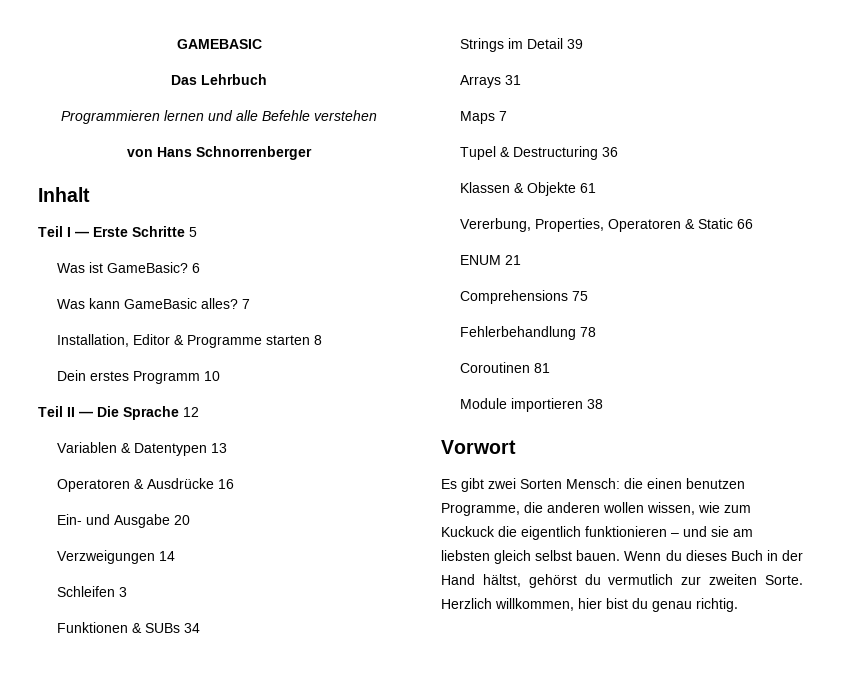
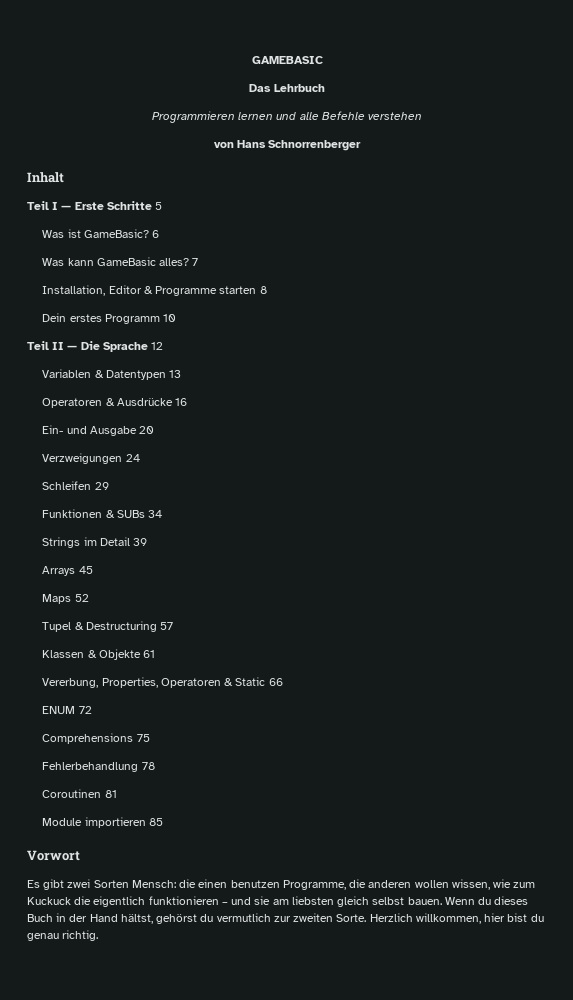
[159,551,176,561] 14 -> [125,454,140,462] 24
[119,587,128,597] 3 -> [94,482,109,490] 29
[505,75,522,85] 31 -> [78,566,93,574] 45
[499,111,508,121] 7 -> [74,594,89,602] 52
[602,147,619,157] 36 -> [160,622,174,630] 57
[505,255,522,265] 21 -> [78,706,92,714] 72
[587,399,604,409] 38 -> [148,818,163,826] 85

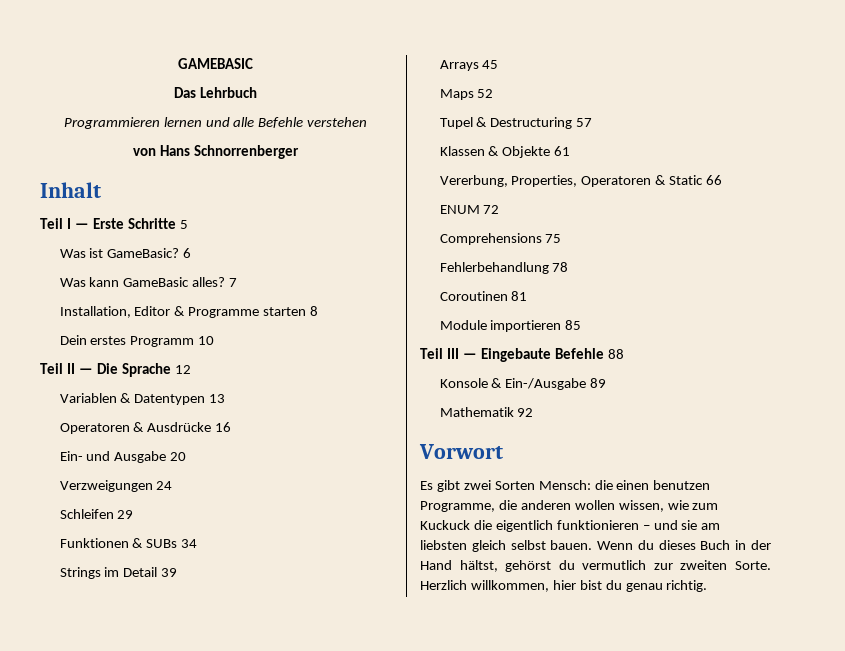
(163, 822) none -> [420,348,624,362] [439,378,607,390] [439,407,534,417] // Teil III — Eingebaute Befehle 88 // Konsole & Ein-/Ausgabe 89 // Mathematik 92

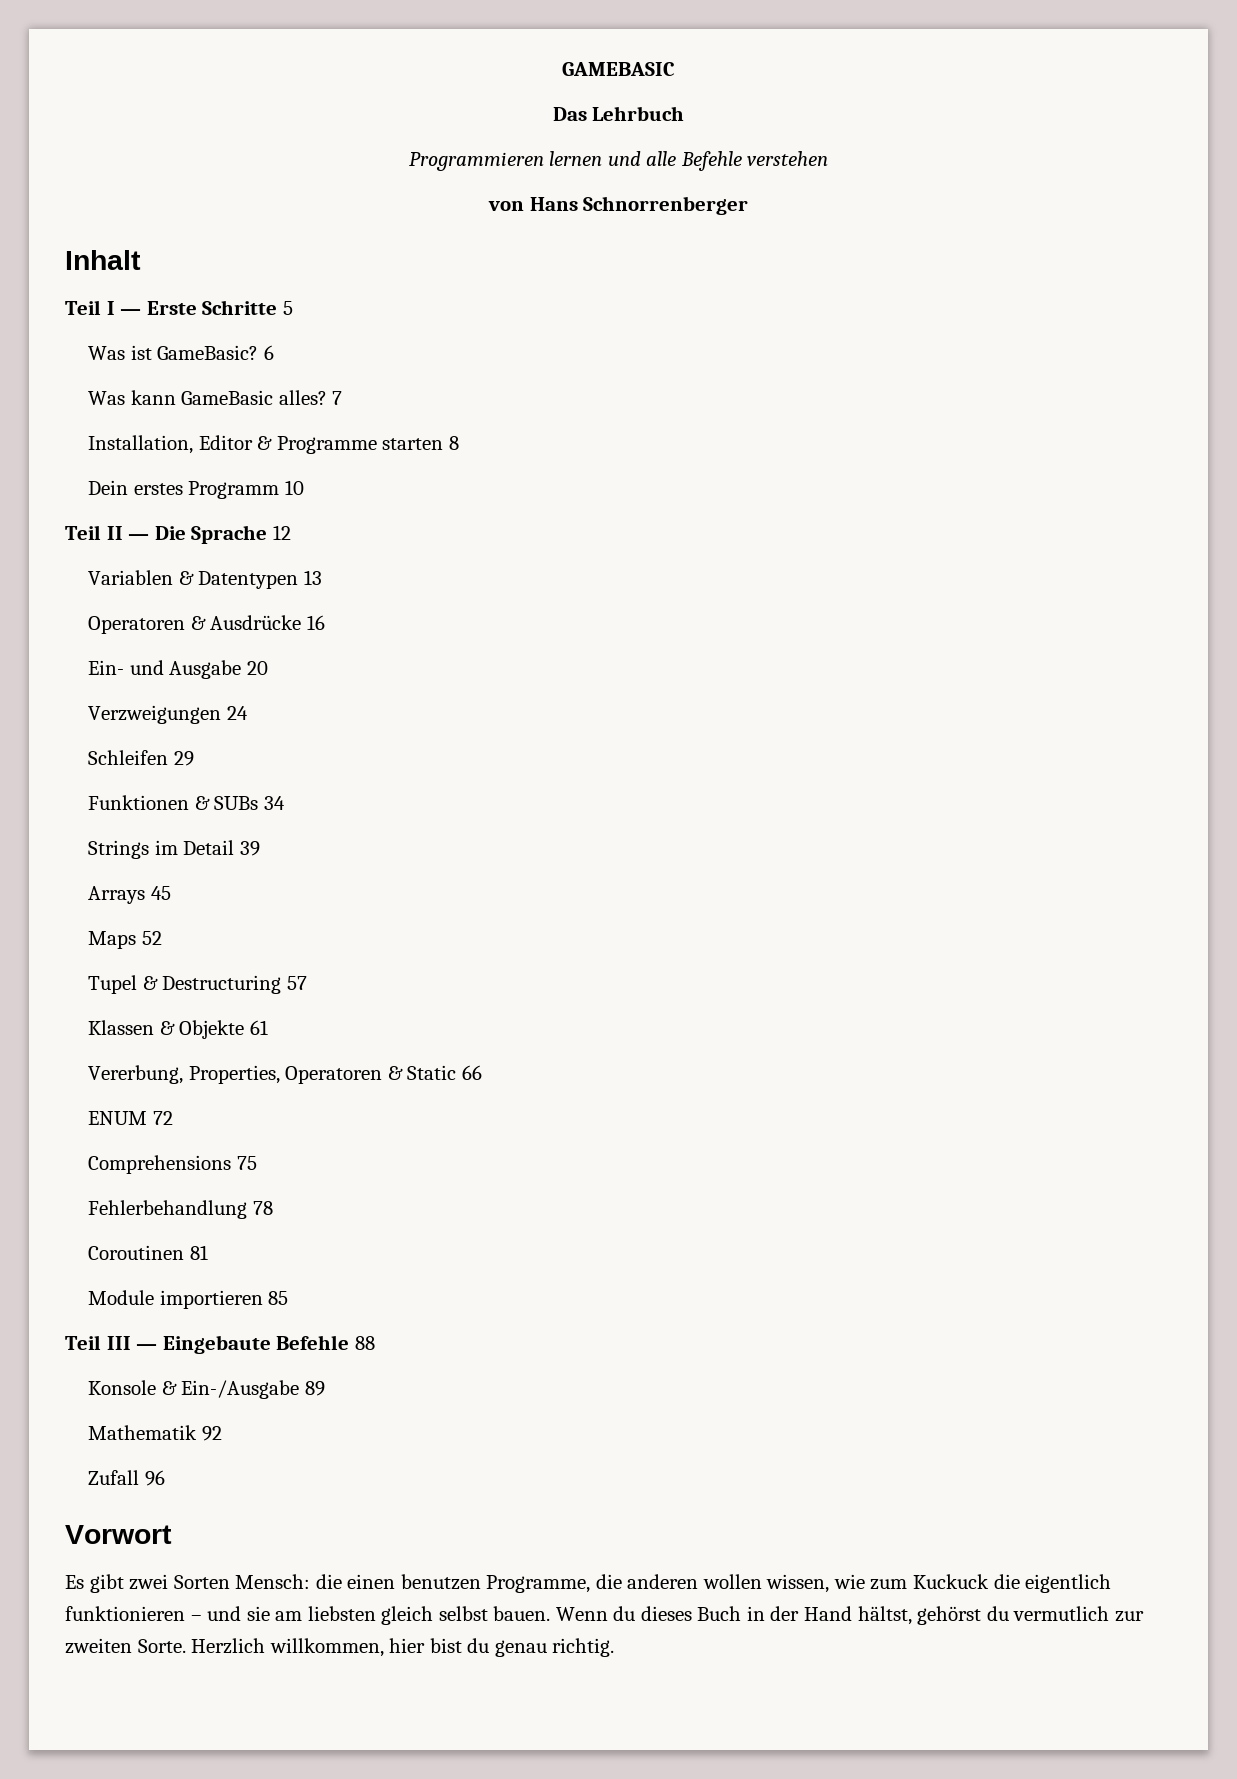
(534, 412) none -> [88,1470,165,1486] // Zufall 96

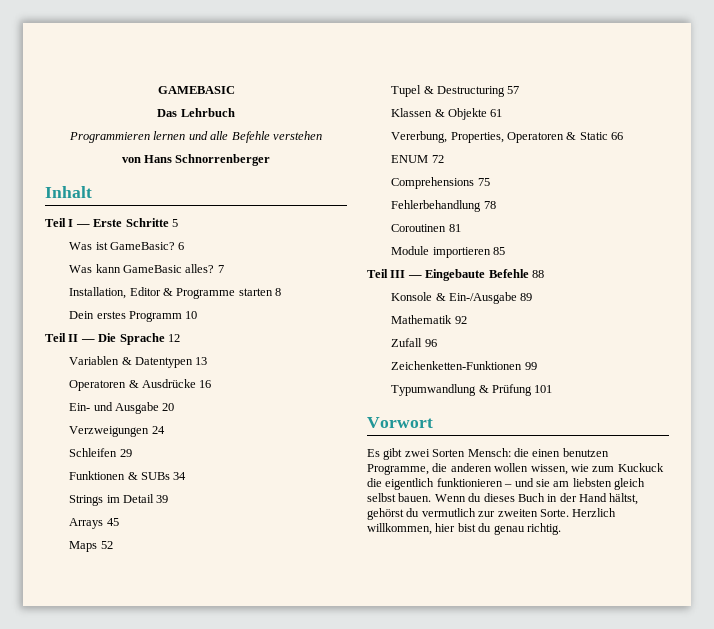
(165, 1478) none -> [391,361,537,370] [391,384,553,396] // Zeichenketten-Funktionen 99 // Typumwandlung & Prüfung 101

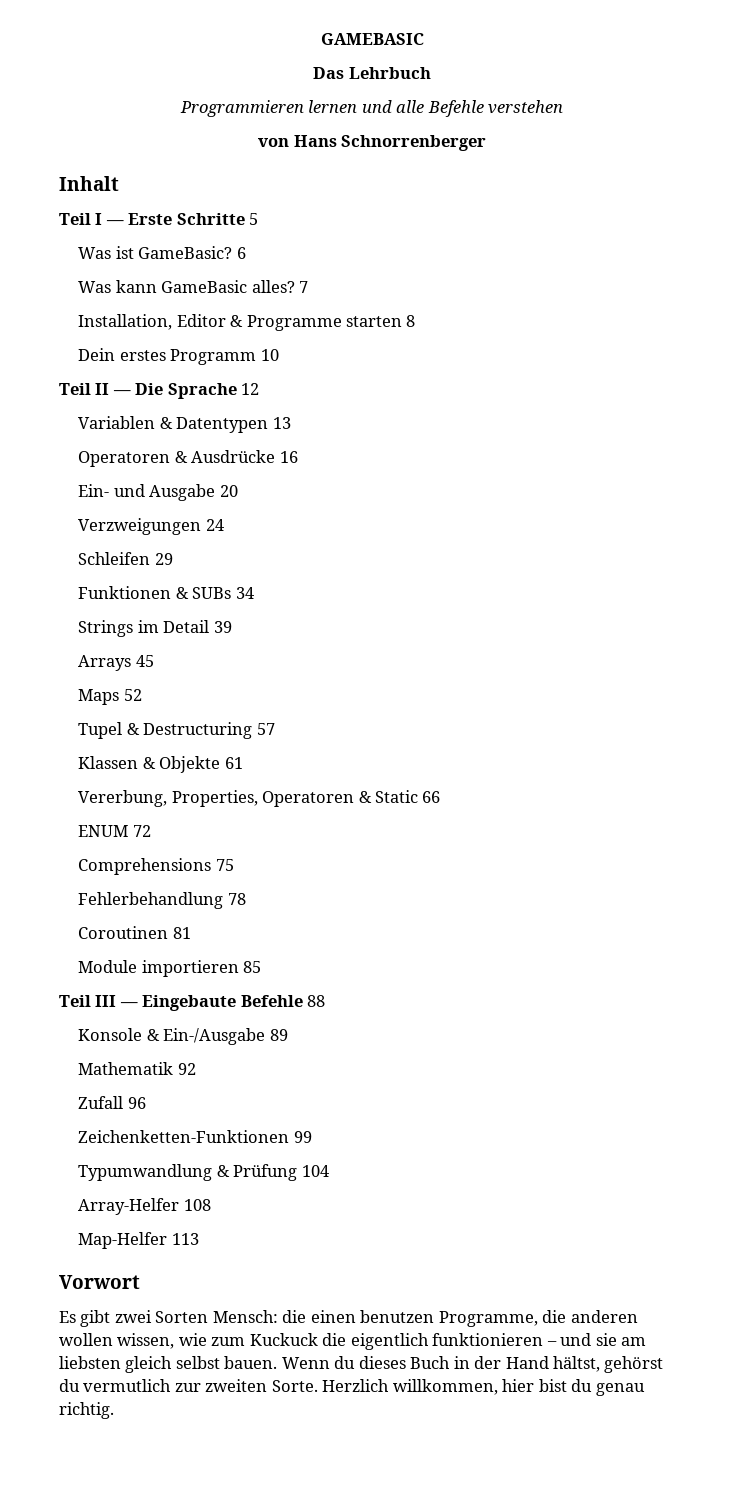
[534,385,553,393] 101 -> [301,1165,329,1177] [78,1198,211,1215] [78,1232,199,1249] 104 // Array-Helfer 108 // Map-Helfer 113

